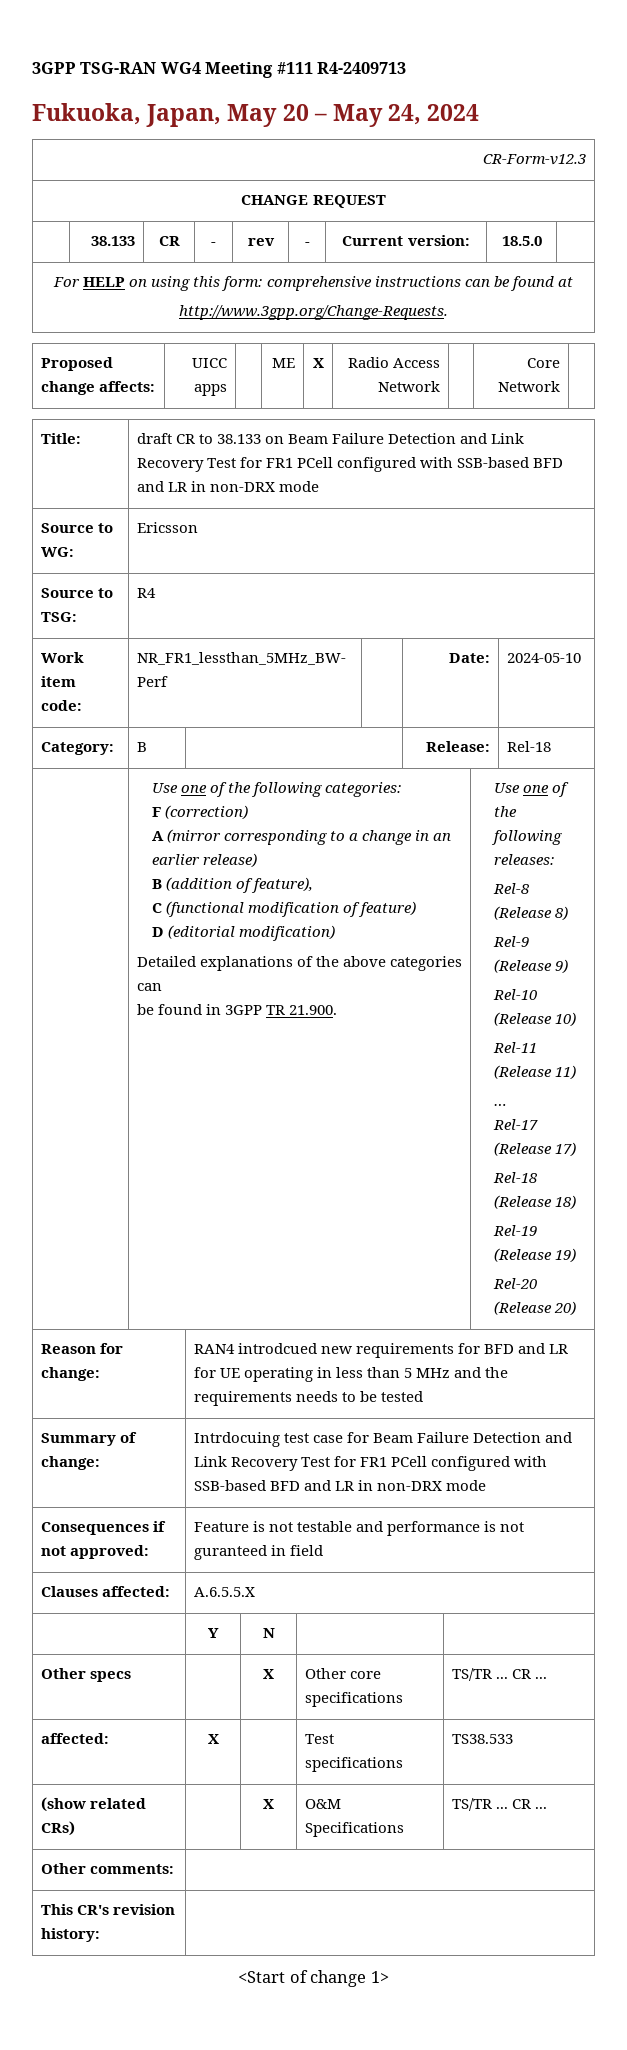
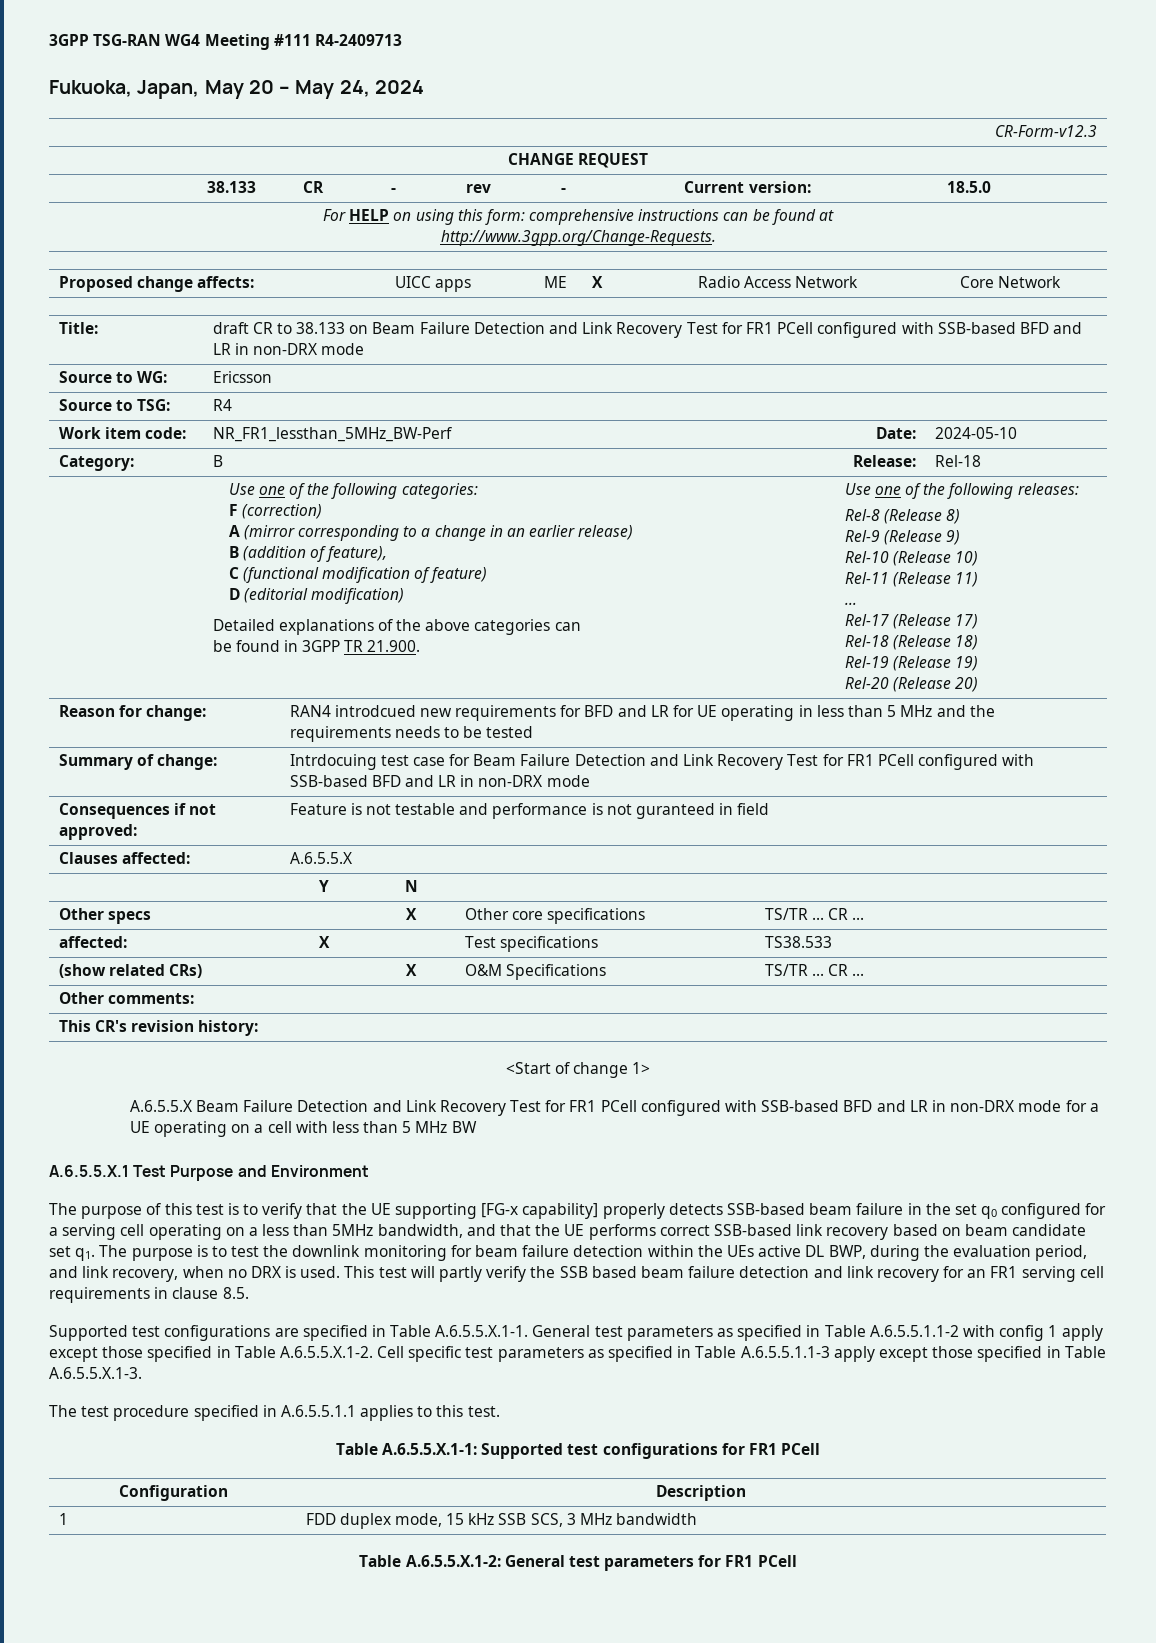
(389, 1977) none -> [129,1100,1099,1116] [129,1121,477,1137] [49,1165,369,1181] [49,1203,1107,1219] [49,1224,1087,1240] [49,1245,1088,1261] [49,1266,1104,1282] [49,1287,249,1303] [49,1325,1103,1341] [49,1346,1106,1362] [49,1367,142,1379] [49,1405,500,1421] [335,1443,821,1459] [118,1485,228,1501] [656,1485,746,1501] [58,1513,68,1525] [305,1513,698,1529] [359,1555,797,1571] // A.6.5.5.X Beam Failure Detection and Link Recovery Test for FR1 PCell configured with SSB-based BFD and LR in non-DRX mode for a UE operating on a cell with less than 5 MHz BW // A.6.5.5.X.1 Test Purpose and Environment // The purpose of this test is to verify that the UE supporting [FG-x capability] properly detects SSB-based beam failure in the set q0 configured for a serving cell operating on a less than 5MHz bandwidth, and that the UE performs correct SSB-based link recovery based on beam candidate set q1. The purpose is to test the downlink monitoring for beam failure detection within the UEs active DL BWP, during the evaluation period, and link recovery, when no DRX is used. This test will partly verify the SSB based beam failure detection and link recovery for an FR1 serving cell requirements in clause 8.5. // Supported test configurations are specified in Table A.6.5.5.X.1-1. General test parameters as specified in Table A.6.5.5.1.1-2 with config 1 apply except those specified in Table A.6.5.5.X.1-2. Cell specific test parameters as specified in Table A.6.5.5.1.1-3 apply except those specified in Table A.6.5.5.X.1-3. // The test procedure specified in A.6.5.5.1.1 applies to this test. // Table A.6.5.5.X.1-1: Supported test configurations for FR1 PCell // Configuration | Description // 1 | FDD duplex mode, 15 kHz SSB SCS, 3 MHz bandwidth // Table A.6.5.5.X.1-2: General test parameters for FR1 PCell

